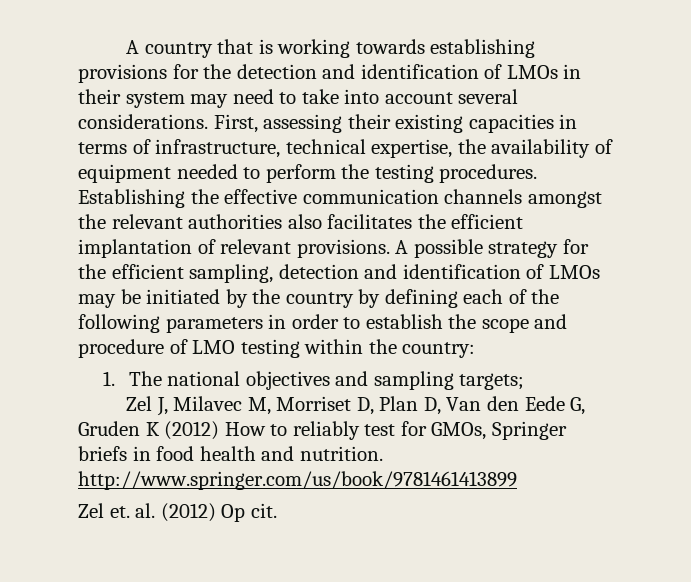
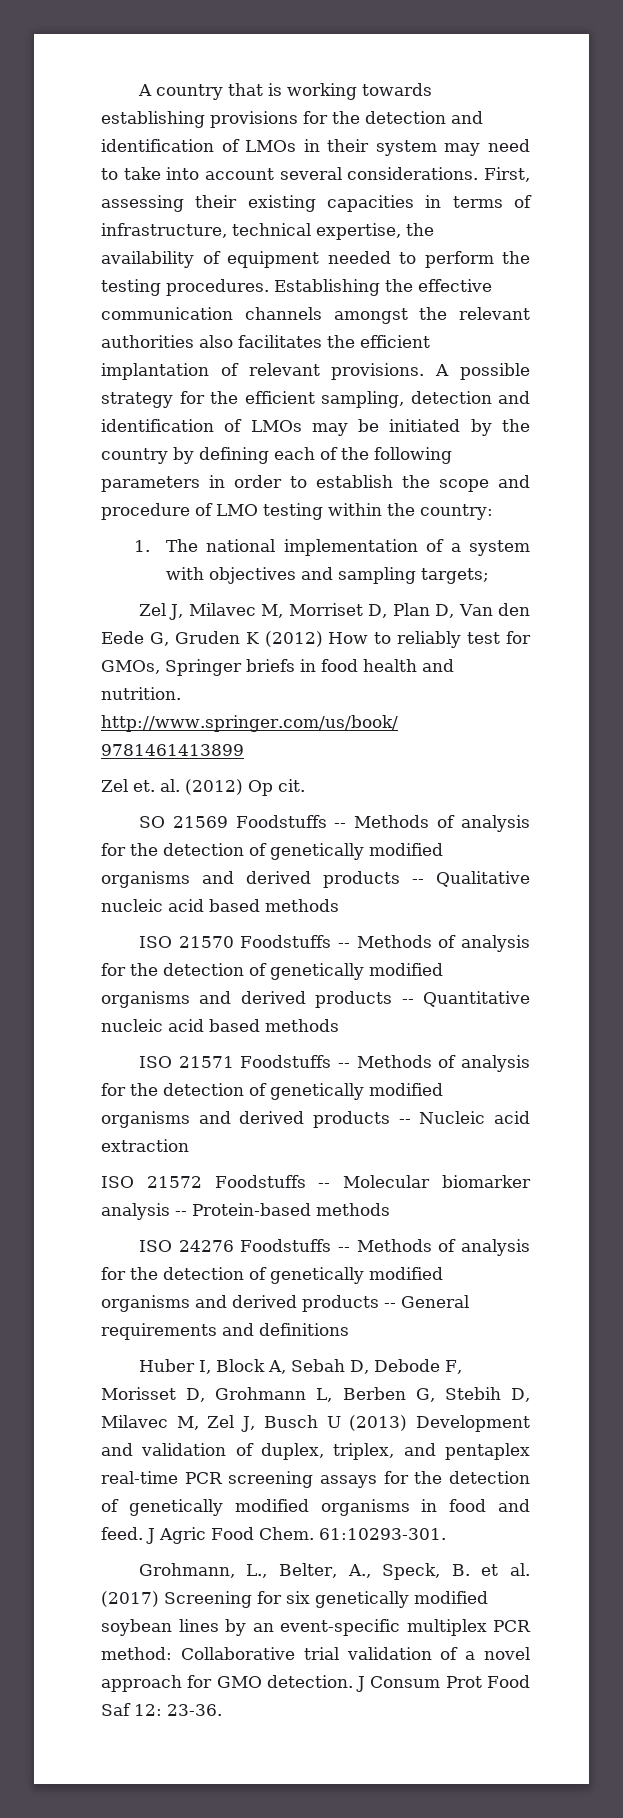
(241, 378) none -> [283,539,530,556] [166,567,205,580] implementation of a system with
(277, 510) none -> [138,815,530,832] [101,843,443,860] [101,871,530,888] [101,899,339,912] [138,935,530,952] [101,963,443,980] [101,991,530,1008] [101,1019,339,1032] [138,1055,530,1072] [101,1083,443,1100] [101,1111,530,1128] [101,1139,189,1152] [101,1175,531,1188] [101,1203,390,1220] [138,1239,530,1256] [101,1267,443,1284] [101,1295,469,1312] [101,1323,349,1340] [138,1359,462,1374] [101,1387,530,1402] [101,1415,530,1432] [101,1443,530,1460] [101,1471,530,1488] [101,1499,530,1516] [101,1527,446,1544] [138,1563,530,1580] [101,1591,488,1608] [101,1619,531,1636] [101,1647,530,1660] [101,1675,531,1692] [101,1703,222,1716] // SO 21569 Foodstuffs -- Methods of analysis for the detection of genetically modified organisms and derived products -- Qualitative nucleic acid based methods // ISO 21570 Foodstuffs -- Methods of analysis for the detection of genetically modified organisms and derived products -- Quantitative nucleic acid based methods // ISO 21571 Foodstuffs -- Methods of analysis for the detection of genetically modified organisms and derived products -- Nucleic acid extraction // ISO 21572 Foodstuffs -- Molecular biomarker analysis -- Protein-based methods // ISO 24276 Foodstuffs -- Methods of analysis for the detection of genetically modified organisms and derived products -- General requirements and definitions // Huber I, Block A, Sebah D, Debode F, Morisset D, Grohmann L, Berben G, Stebih D, Milavec M, Zel J, Busch U (2013) Development and validation of duplex, triplex, and pentaplex real-time PCR screening assays for the detection of genetically modified organisms in food and feed. J Agric Food Chem. 61:10293-301. // Grohmann, L., Belter, A., Speck, B. et al. (2017) Screening for six genetically modified soybean lines by an event-specific multiplex PCR method: Collaborative trial validation of a novel approach for GMO detection. J Consum Prot Food Saf 12: 23-36.

